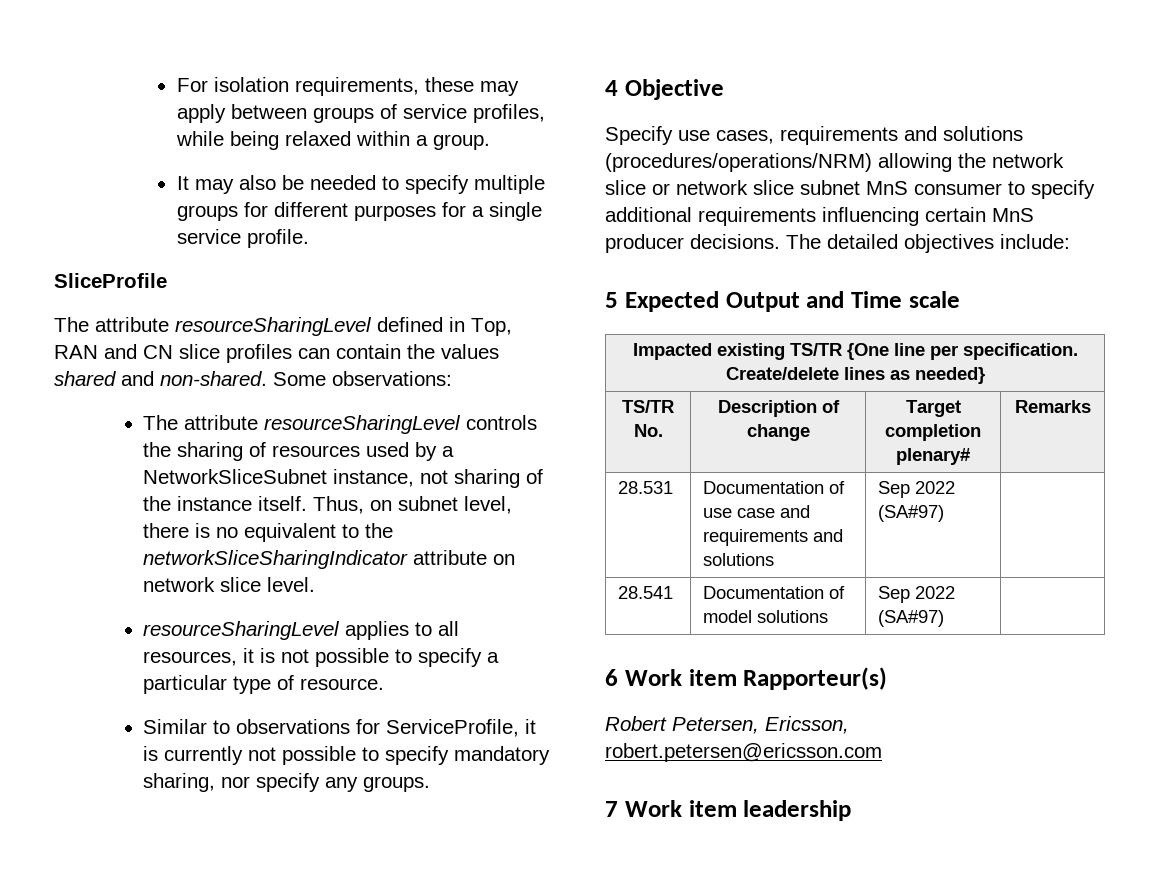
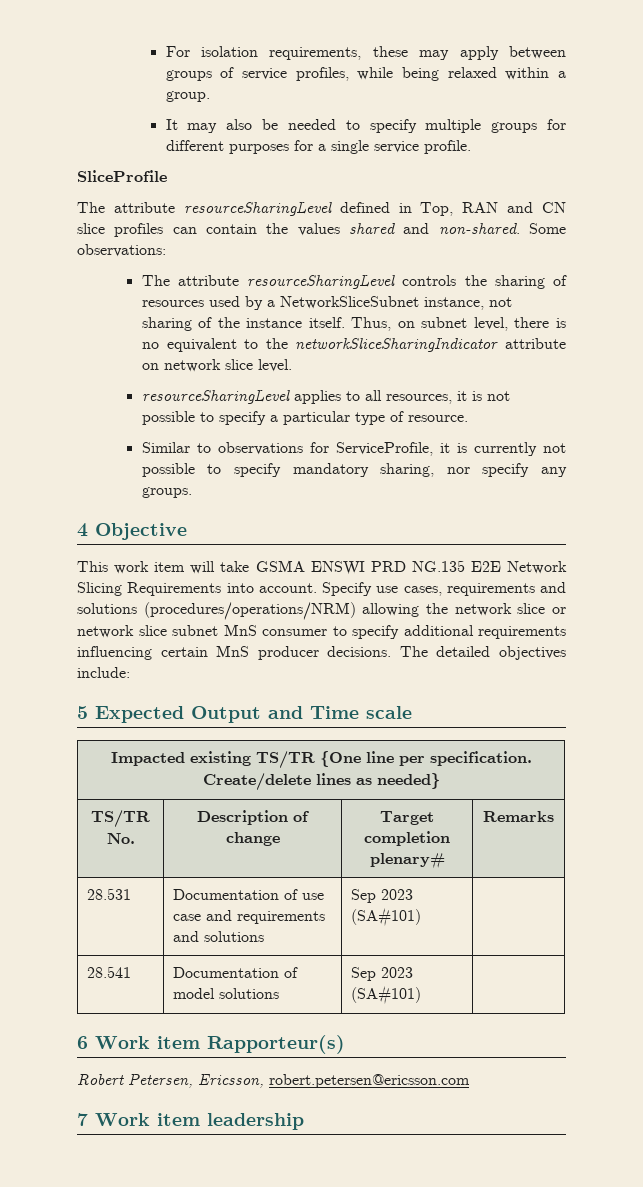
(724, 89) none -> [77,560,567,575] [77,582,317,596] This work item will take GSMA ENSWI PRD NG.135 E2E Network Slicing Requirements into account.
[915,481,956,494] [878,505,945,522] 2022 (SA#97) -> [381,889,414,900] [351,907,422,927] 2023 (SA#101)
[915,586,956,599] [878,610,945,627] 2022 (SA#97) -> [381,967,414,978] [351,985,422,1005] 2023 (SA#101)

